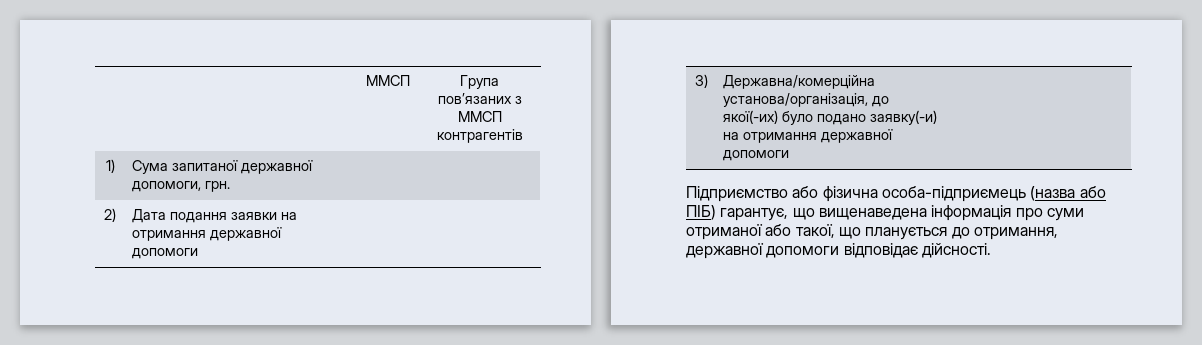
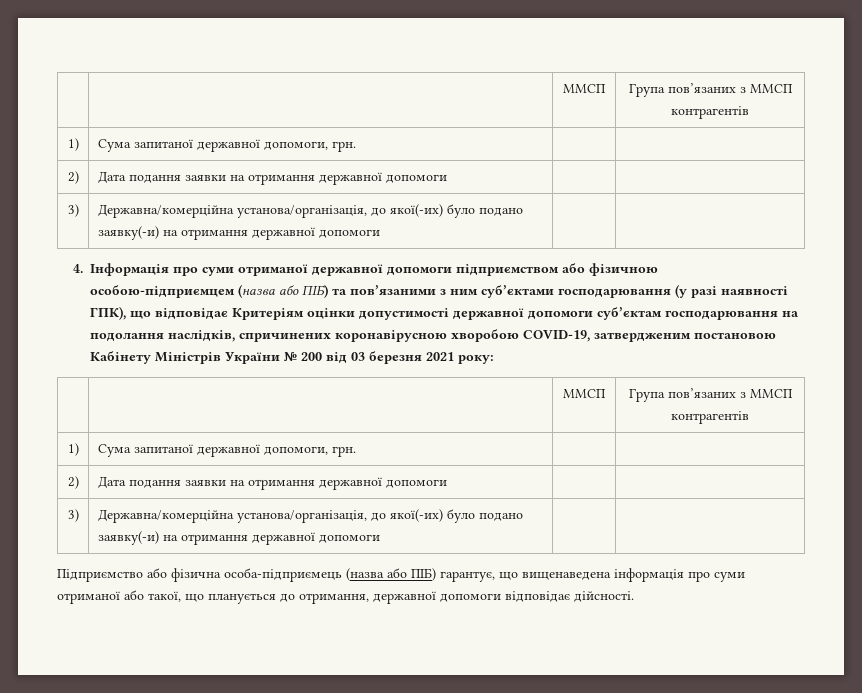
(789, 155) none -> [72,263,658,276] [89,284,788,298] [89,306,799,320] [89,329,776,342] [89,351,494,364] [563,389,606,398] [628,388,793,402] [671,411,749,424] [67,443,79,456] [97,444,356,457] [67,476,79,489] [97,476,447,490] [67,509,79,522] [97,509,523,523] [97,531,380,545] // 4. Інформація про суми отриманої державної допомоги підприємством або фізичною особою-підприємцем (назва або ПІБ) та пов’язаними з ним суб’єктами господарювання (у разі наявності ГПК), що відповідає Критеріям оцінки допустимості державної допомоги суб’єктам господарювання на подолання наслідків, спричинених коронавірусною хворобою COVID-19, затвердженим постановою Кабінету Міністрів України № 200 від 03 березня 2021 року: // | | ММСП | Група пов’язаних з ММСП контрагентів // 1) | Сума запитаної державної допомоги, грн. | | // 2) | Дата подання заявки на отримання державної допомоги | | // 3) | Державна/комерційна установа/організація, до якої(-их) було подано заявку(-и) на отримання державної допомоги | |

